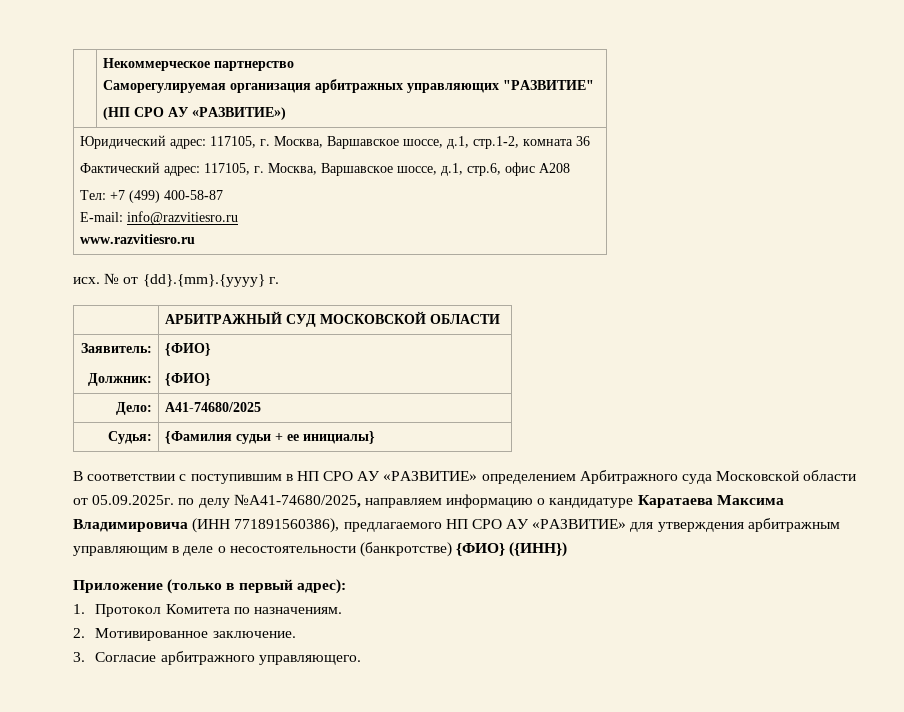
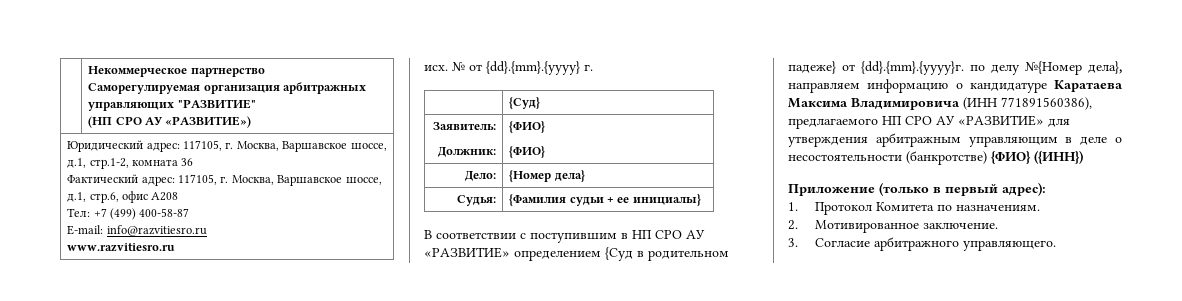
[164,311,500,327] АРБИТРАЖНЫЙ СУД МОСКОВСКОЙ ОБЛАСТИ -> [509,97,541,109] {Суд}
[164,402,261,412] А41-74680/2025 -> [509,170,585,182] {Номер дела}
[579,470,857,484] [73,494,361,508] Арбитражного суда Московской области от 05.09.2025г. по делу №А41-74680/2025, -> [605,247,729,261] [788,61,1122,75] {Суд в родительном падеже} от {dd}.{mm}.{yyyy}г. по делу №{Номер дела},

